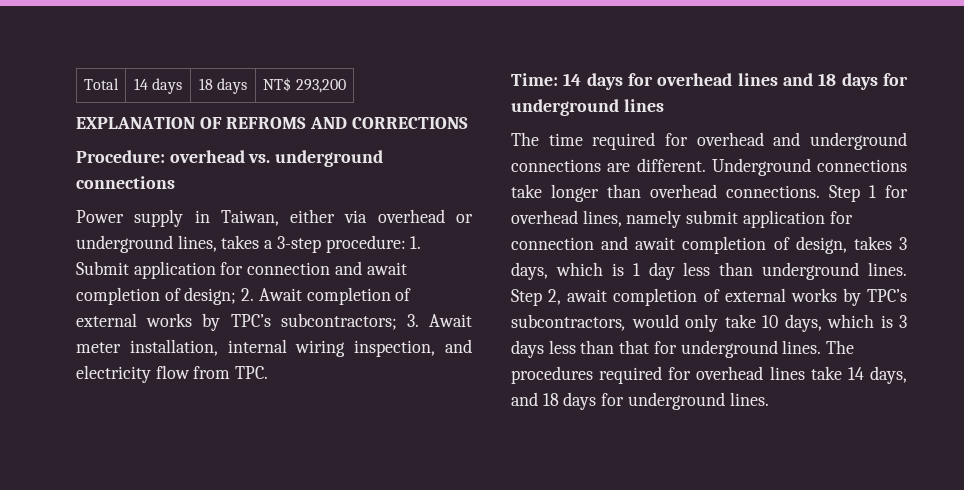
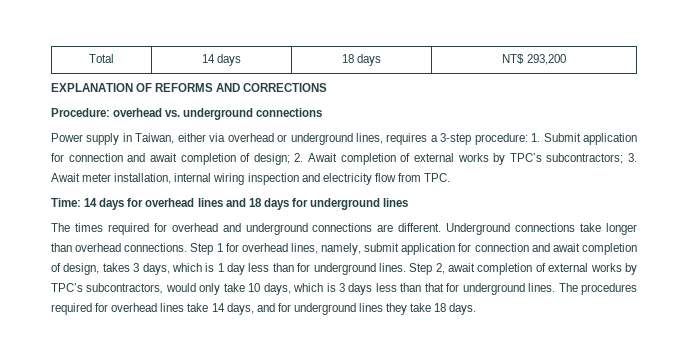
[226,117,307,129] REFROMS -> [155,83,214,92] REFORMS
[221,235,260,249] takes -> [386,133,428,145] requires
[354,340,436,357] inspection, -> [247,173,299,185] inspection
[548,133,583,146] time -> [74,223,103,232] times
[626,210,682,228] namely -> [321,243,362,255] namely,
(754, 269) none -> [297,263,311,272] for
[542,392,769,410] 18 days for underground lines. -> [277,303,477,315] for underground lines they take 18 days.

